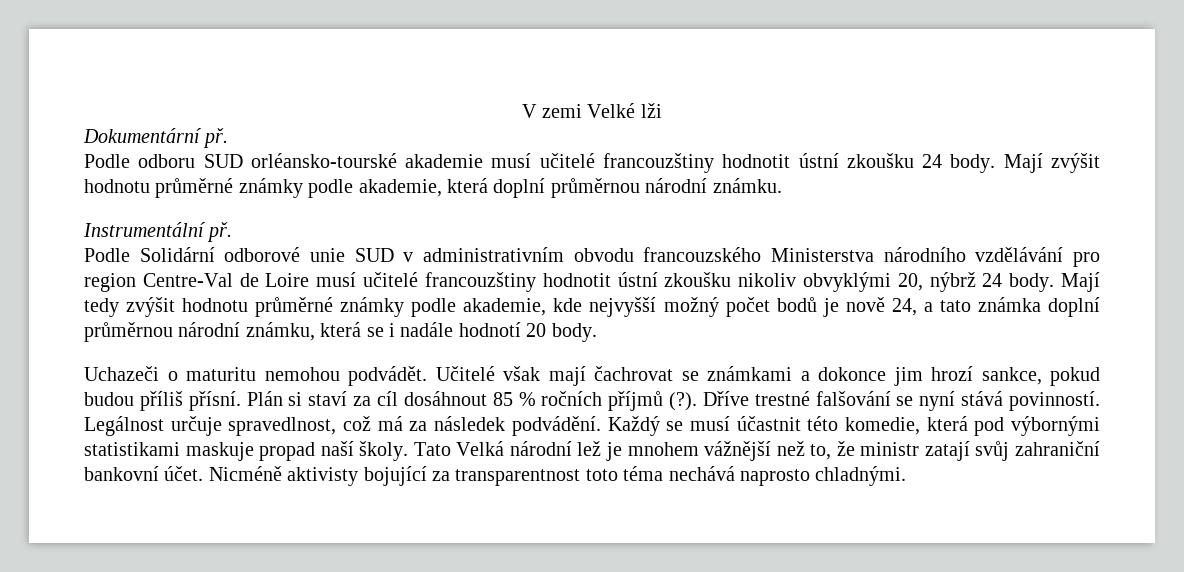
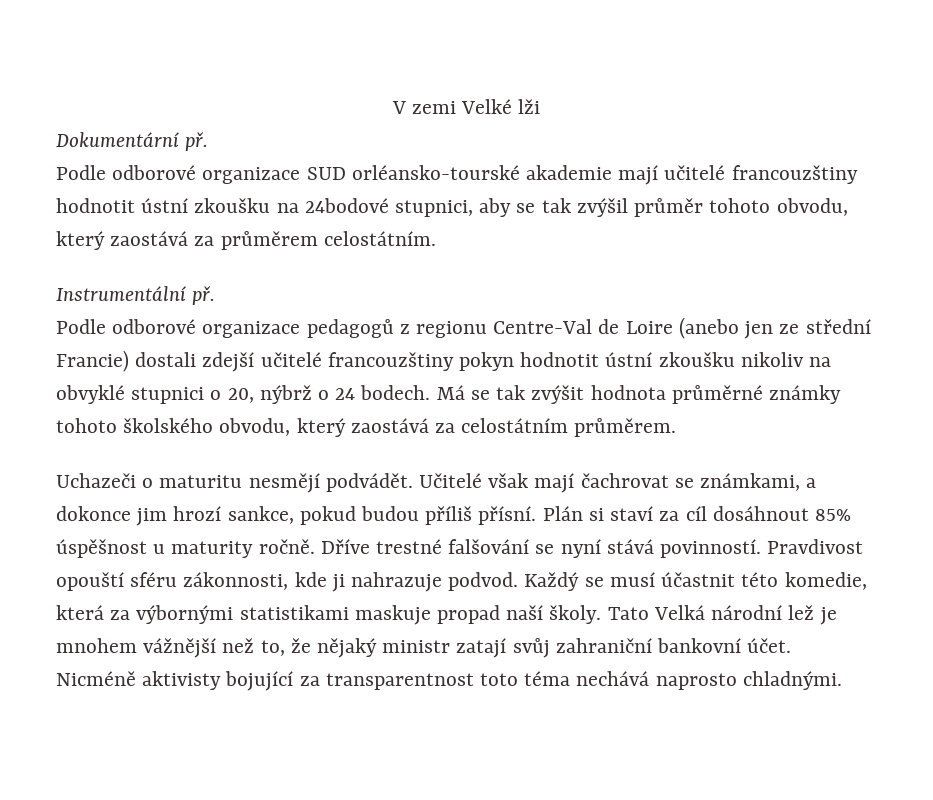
[138,154,196,168] odboru -> [112,165,301,184] odborové organizace
[491,153,1101,173] [84,178,782,198] [83,222,233,242] [84,247,1100,267] [84,272,536,292] musí učitelé francouzštiny hodnotit ústní zkoušku 24 body. Mají zvýšit hodnotu průměrné známky podle akademie, která doplní průměrnou národní známku. // Instrumentální př. // Podle Solidární odborové unie SUD v administrativním obvodu francouzského Ministerstva národního vzdělávání pro region Centre-Val de Loire musí učitelé francouzštiny -> [618,165,858,185] [56,198,848,217] [56,231,436,250] [56,286,216,305] [56,317,871,339] [56,350,515,372] mají učitelé francouzštiny hodnotit ústní zkoušku na 24bodové stupnici, aby se tak zvýšil průměr tohoto obvodu, který zaostává za průměrem celostátním. // Instrumentální př. // Podle odborové organizace pedagogů z regionu Centre-Val de Loire (anebo jen ze střední Francie) dostali zdejší učitelé francouzštiny pokyn
[802,272,1100,292] [84,297,1100,317] [84,322,597,342] obvyklými 20, nýbrž 24 body. Mají tedy zvýšit hodnotu průměrné známky podle akademie, kde nejvyšší možný počet bodů je nově 24, a tato známka doplní průměrnou národní známku, která se i nadále hodnotí 20 body. -> [809,357,832,367] [56,385,841,404] [56,418,677,437] na obvyklé stupnici o 20, nýbrž o 24 bodech. Má se tak zvýšit hodnota průměrné známky tohoto školského obvodu, který zaostává za celostátním průměrem.
[264,367,340,381] nemohou -> [248,473,320,493] nesmějí
[707,366,792,381] známkami -> [700,473,801,491] známkami,
[492,391,698,411] 85 % ročních příjmů (?). -> [814,509,851,521] [56,539,315,558] 85% úspěšnost u maturity ročně.
[84,416,601,436] Legálnost určuje spravedlnost, což má za následek podvádění. -> [767,539,864,554] [56,572,519,592] Pravdivost opouští sféru zákonnosti, kde ji nahrazuje podvod.
[974,417,1005,436] pod -> [110,610,131,620] za
(855, 448) none -> [317,638,378,658] nějaký

